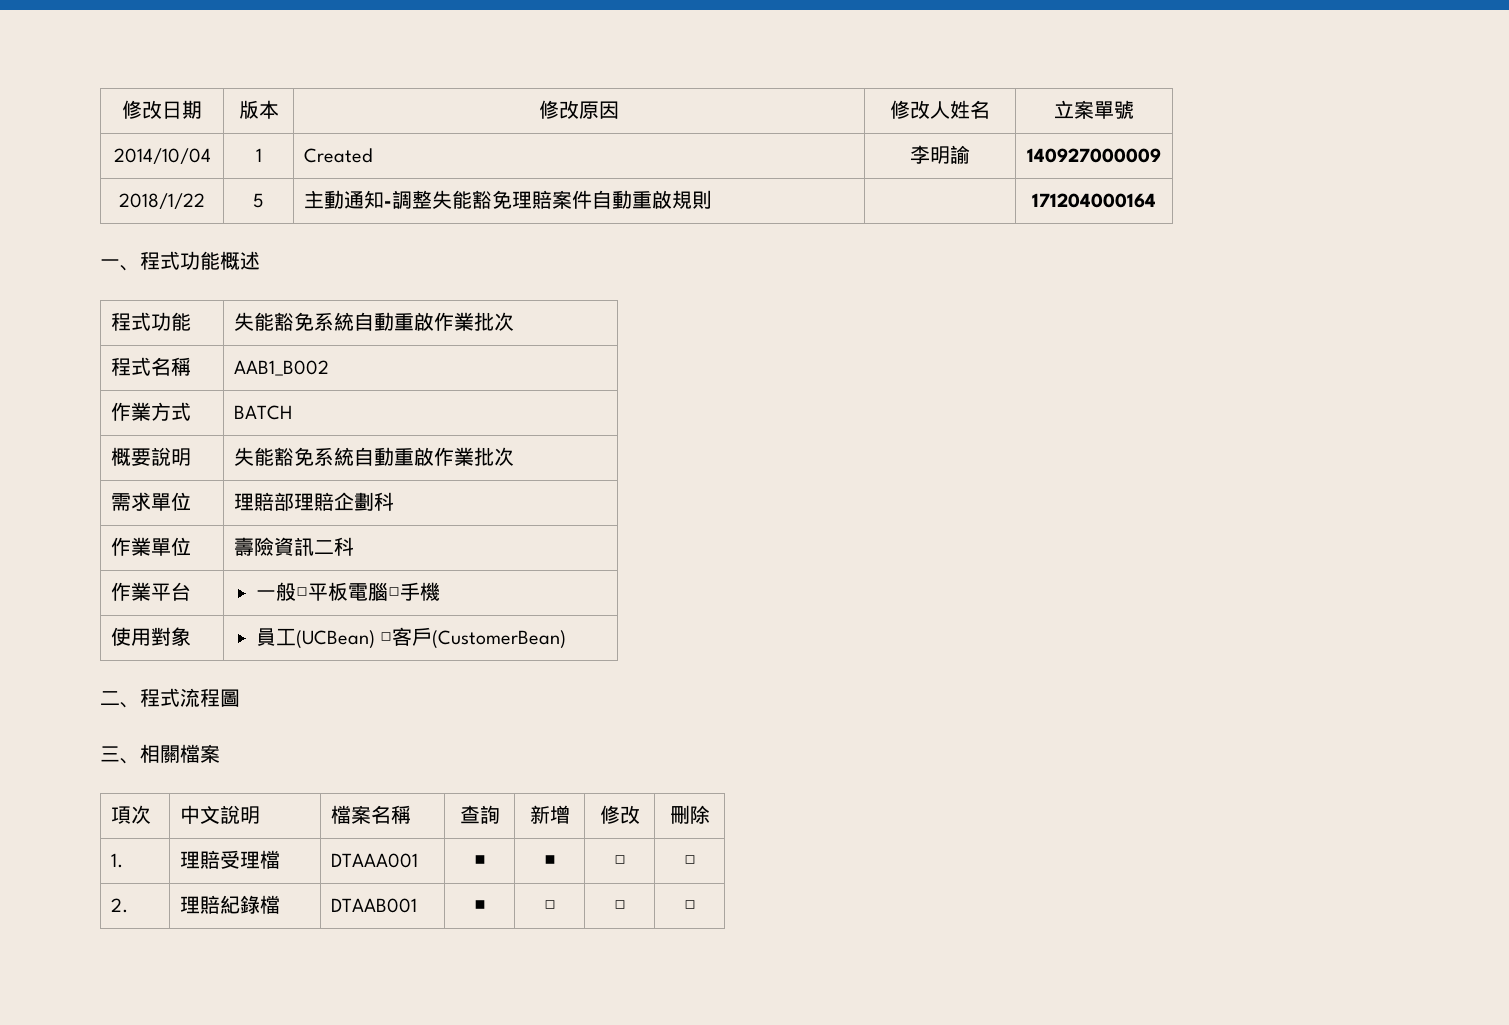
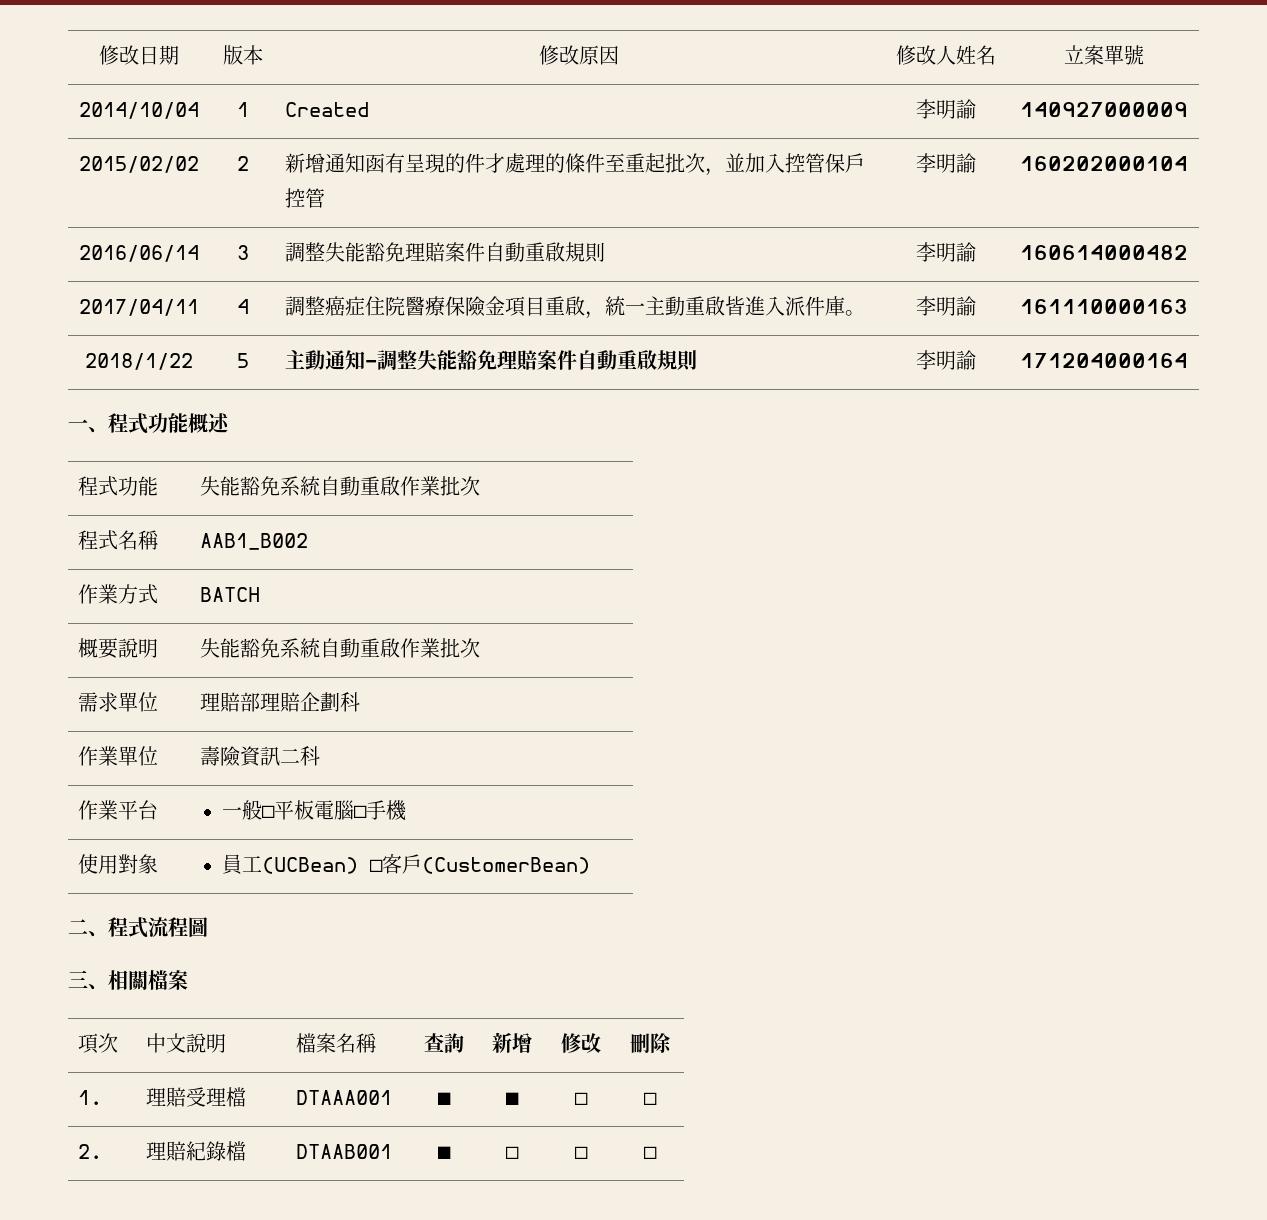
(1161, 155) none -> [79,156,199,173] [236,156,249,171] [285,153,866,176] [285,188,326,208] [915,153,976,173] [1019,156,1188,171] [79,245,199,262] [236,245,249,260] [285,242,606,263] [915,242,976,262] [1019,245,1188,260] [79,299,199,316] [236,299,249,314] [285,296,866,319] [915,296,976,316] [1019,299,1188,314] // 2015/02/02 | 2 | 新增通知函有呈現的件才處理的條件至重起批次，並加入控管保戶控管 | 李明諭 | 160202000104 // 2016/06/14 | 3 | 調整失能豁免理賠案件自動重啟規則 | 李明諭 | 160614000482 // 2017/04/11 | 4 | 調整癌症住院醫療保險金項目重啟，統一主動重啟皆進入派件庫。 | 李明諭 | 161110000163
(712, 199) none -> [915,350,976,370] 李明諭

